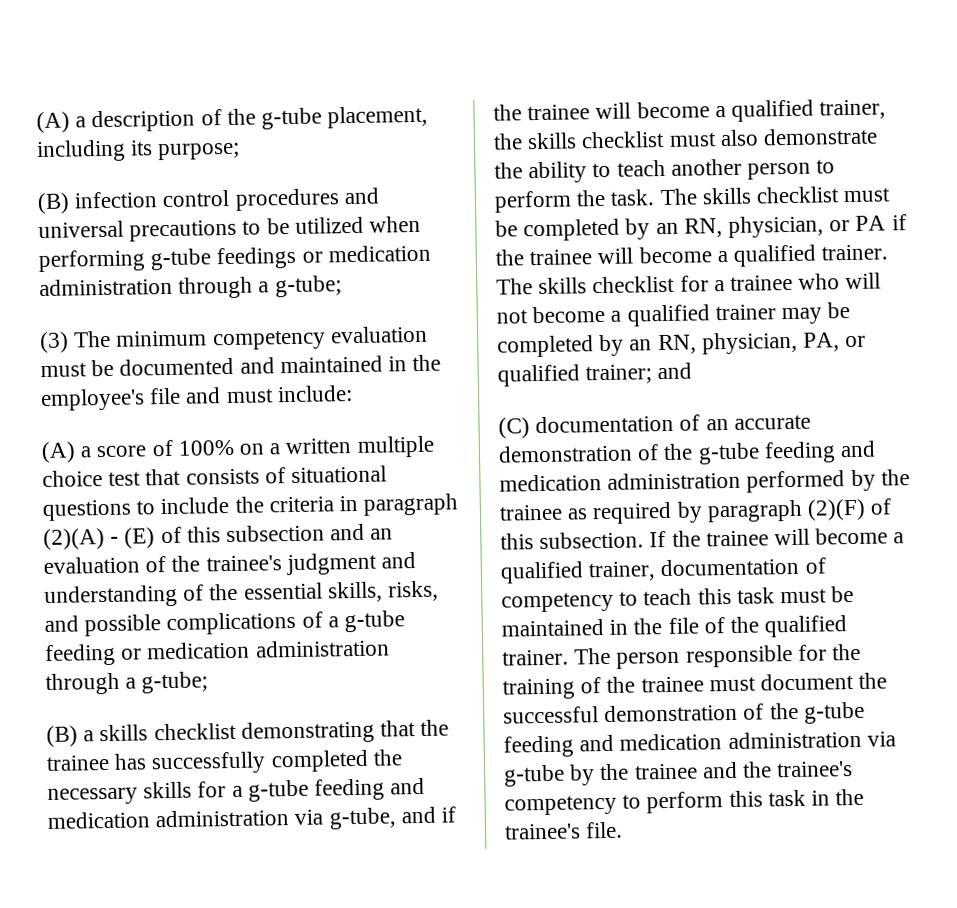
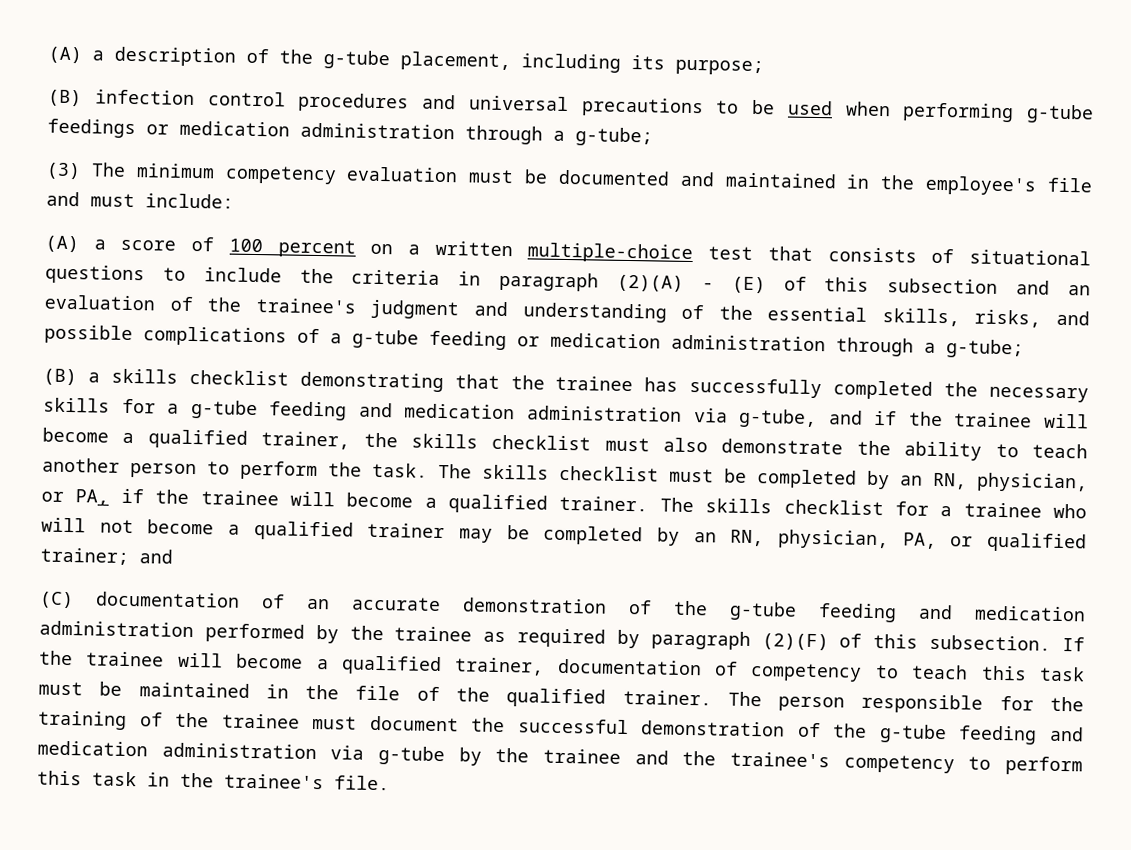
[294,216,364,234] utilized -> [787,100,833,116] used
[177,439,234,456] 100% -> [228,238,356,258] 100 percent
[356,435,435,458] [42,470,103,488] multiple choice -> [527,242,694,264] multiple-choice
[855,215,887,231] PA -> [75,489,110,506] PA,

